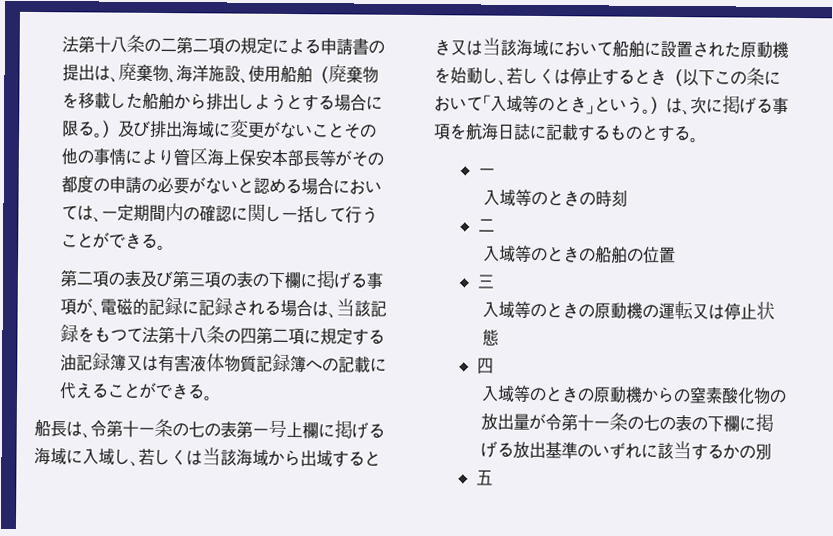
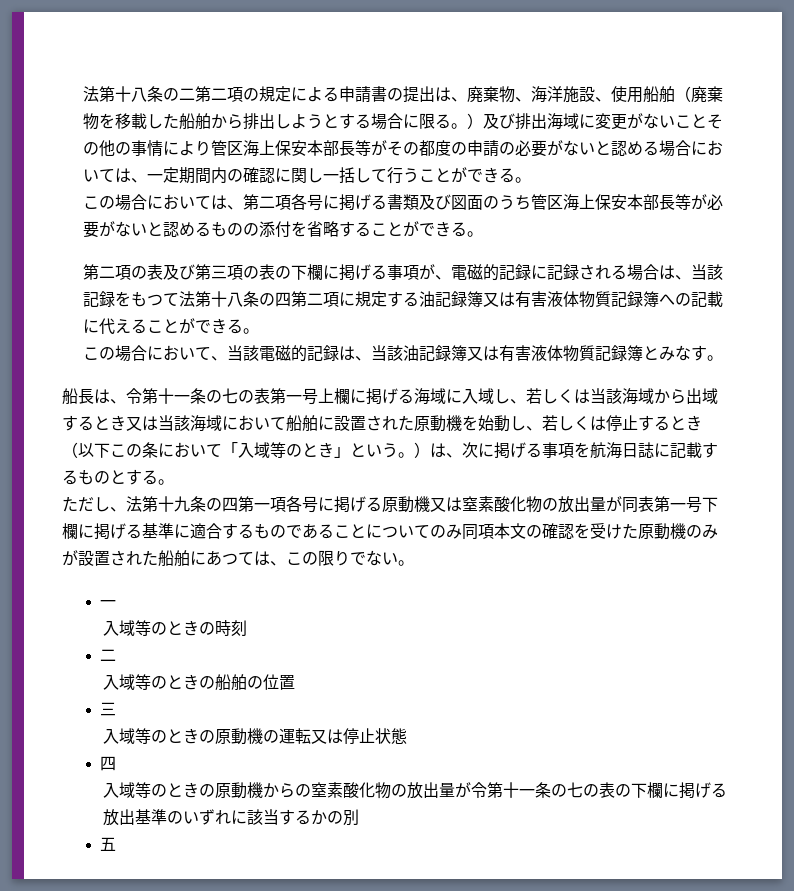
(166, 247) none -> [82,194,723,211] [82,221,483,238] // この場合においては、第二項各号に掲げる書類及び図面のうち管区海上保安本部長等が必要がないと認めるものの添付を省略することができる。
(212, 398) none -> [82,345,723,362] // この場合において、当該電磁的記録は、当該油記録簿又は有害液体物質記録簿とみなす。
(699, 140) none -> [62,496,718,513] [62,523,718,540] [62,550,414,567] // ただし、法第十九条の四第一項各号に掲げる原動機又は窒素酸化物の放出量が同表第一号下欄に掲げる基準に適合するものであることについてのみ同項本文の確認を受けた原動機のみが設置された船舶にあつては、この限りでない。

